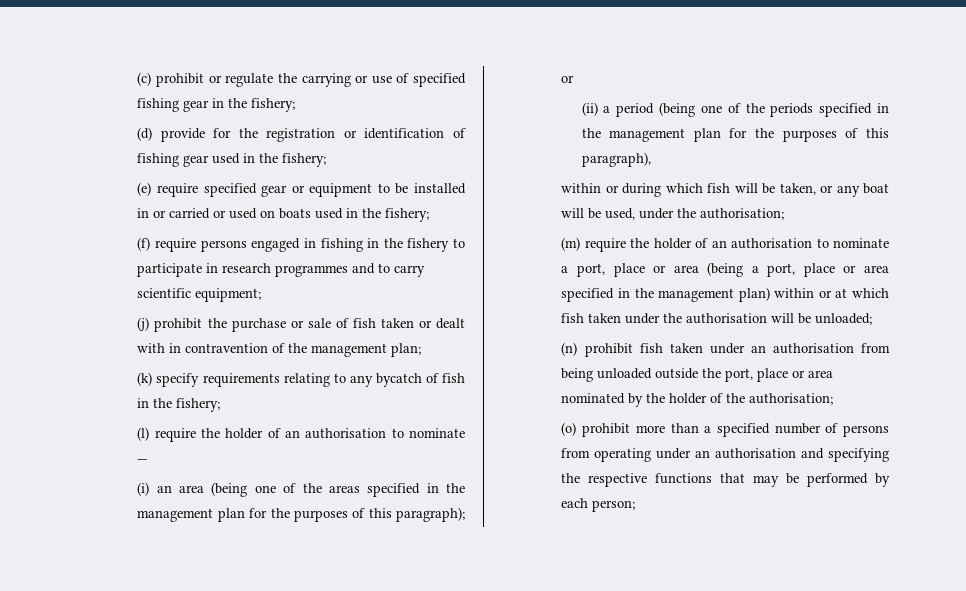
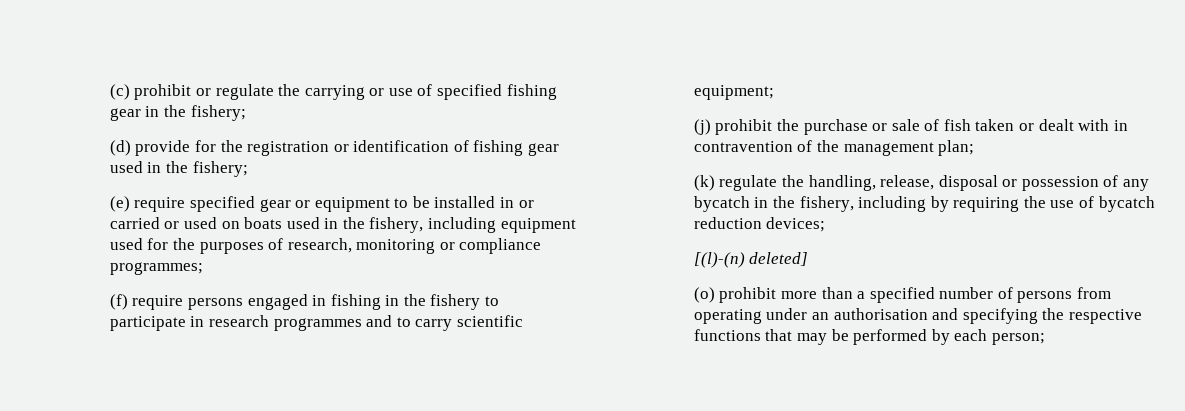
[385,208,430,222] fishery; -> [369,217,576,233] [109,238,542,254] [109,262,203,275] fishery, including equipment used for the purposes of research, monitoring or compliance programmes;
[156,373,466,387] [137,398,221,412] [137,427,466,442] [137,459,149,463] [137,482,465,497] [137,507,465,522] [561,75,575,83] [581,102,889,117] [581,128,889,142] [581,152,651,167] [561,183,889,197] [561,208,785,220] [561,237,889,252] [561,262,889,277] [561,287,890,302] [561,313,873,325] [561,342,890,357] [561,368,834,382] [561,393,834,407] specify requirements relating to any bycatch of fish in the fishery; // (l) require the holder of an authorisation to nominate — // (i) an area (being one of the areas specified in the management plan for the purposes of this paragraph); or // (ii) a period (being one of the periods specified in the management plan for the purposes of this paragraph), // within or during which fish will be taken, or any boat will be used, under the authorisation; // (m) require the holder of an authorisation to nominate a port, place or area (being a port, place or area specified in the management plan) within or at which fish taken under the authorisation will be unloaded; // (n) prohibit fish taken under an authorisation from being unloaded outside the port, place or area nominated by the holder of the authorisation; -> [719,175,1150,191] [693,196,1155,212] [693,217,826,232] [693,252,809,268] regulate the handling, release, disposal or possession of any bycatch in the fishery, including by requiring the use of bycatch reduction devices; // [(l)-(n) deleted]

